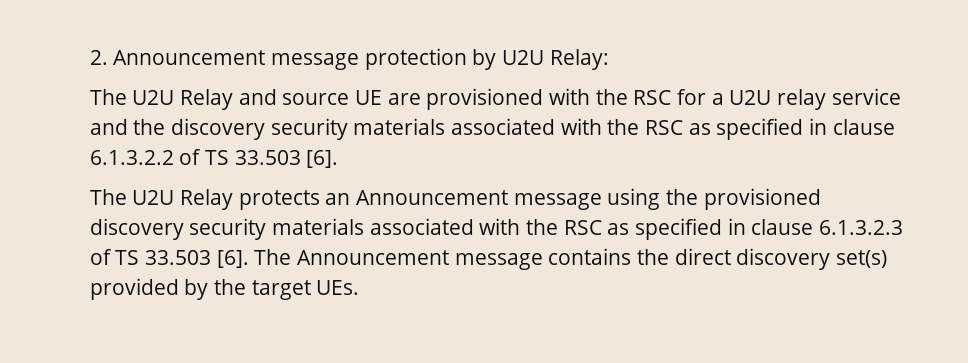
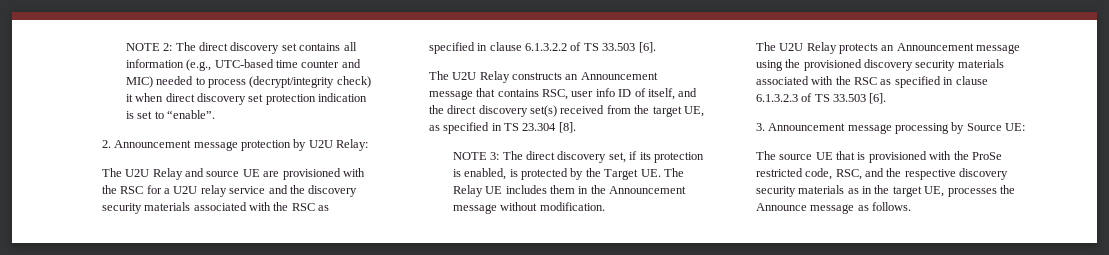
(89, 57) none -> [125,42,357,54] [125,59,361,71] [125,76,371,88] [125,93,368,105] [125,110,216,119] NOTE 2: The direct discovery set contains all information (e.g., UTC-based time counter and MIC) needed to process (decrypt/integrity check) it when direct discovery set protection indication is set to “enable”. //
(339, 159) none -> [428,71,658,83] [428,88,698,100] [428,105,704,117] [428,122,576,134] [452,151,704,163] [452,168,684,180] [452,185,687,197] [452,202,605,214] // The U2U Relay constructs an Announcement message that contains RSC, user info ID of itself, and the direct discovery set(s) received from the target UE, as specified in TS 23.304 [8]. // NOTE 3: The direct discovery set, if its protection is enabled, is protected by the Target UE. The Relay UE includes them in the Announcement message without modification.
[254,248,887,270] [89,278,360,300] The Announcement message contains the direct discovery set(s) provided by the target UEs. -> [755,122,1026,134] [755,151,1002,163] [755,168,1009,180] [755,185,1015,197] [755,202,912,214] // 3. Announcement message processing by Source UE: // The source UE that is provisioned with the ProSe restricted code, RSC, and the respective discovery security materials as in the target UE, processes the Announce message as follows.

